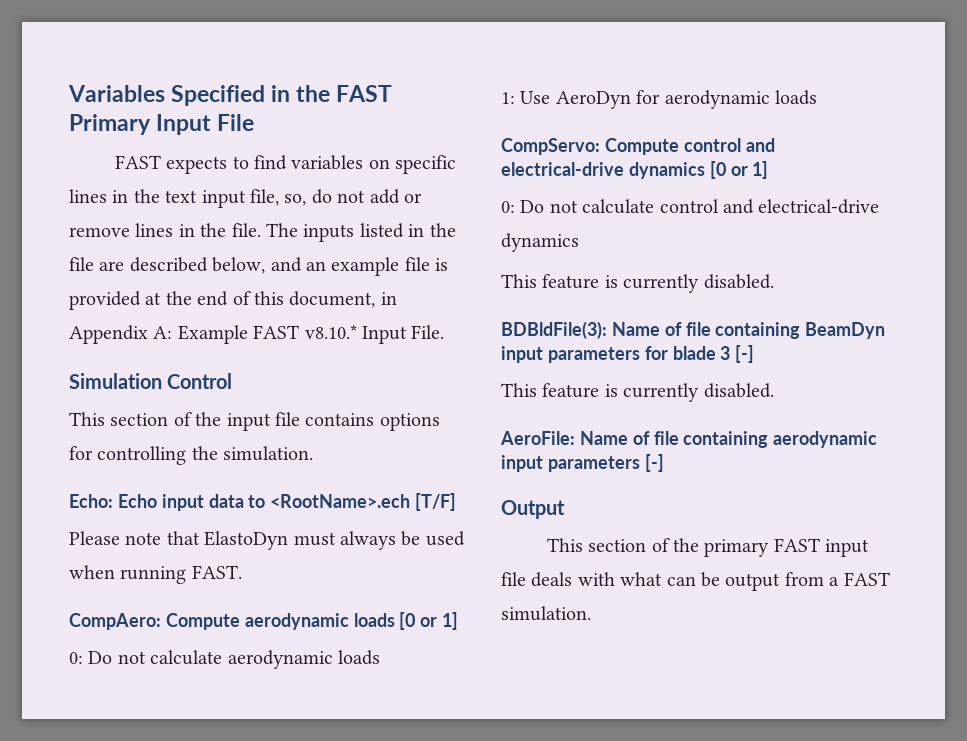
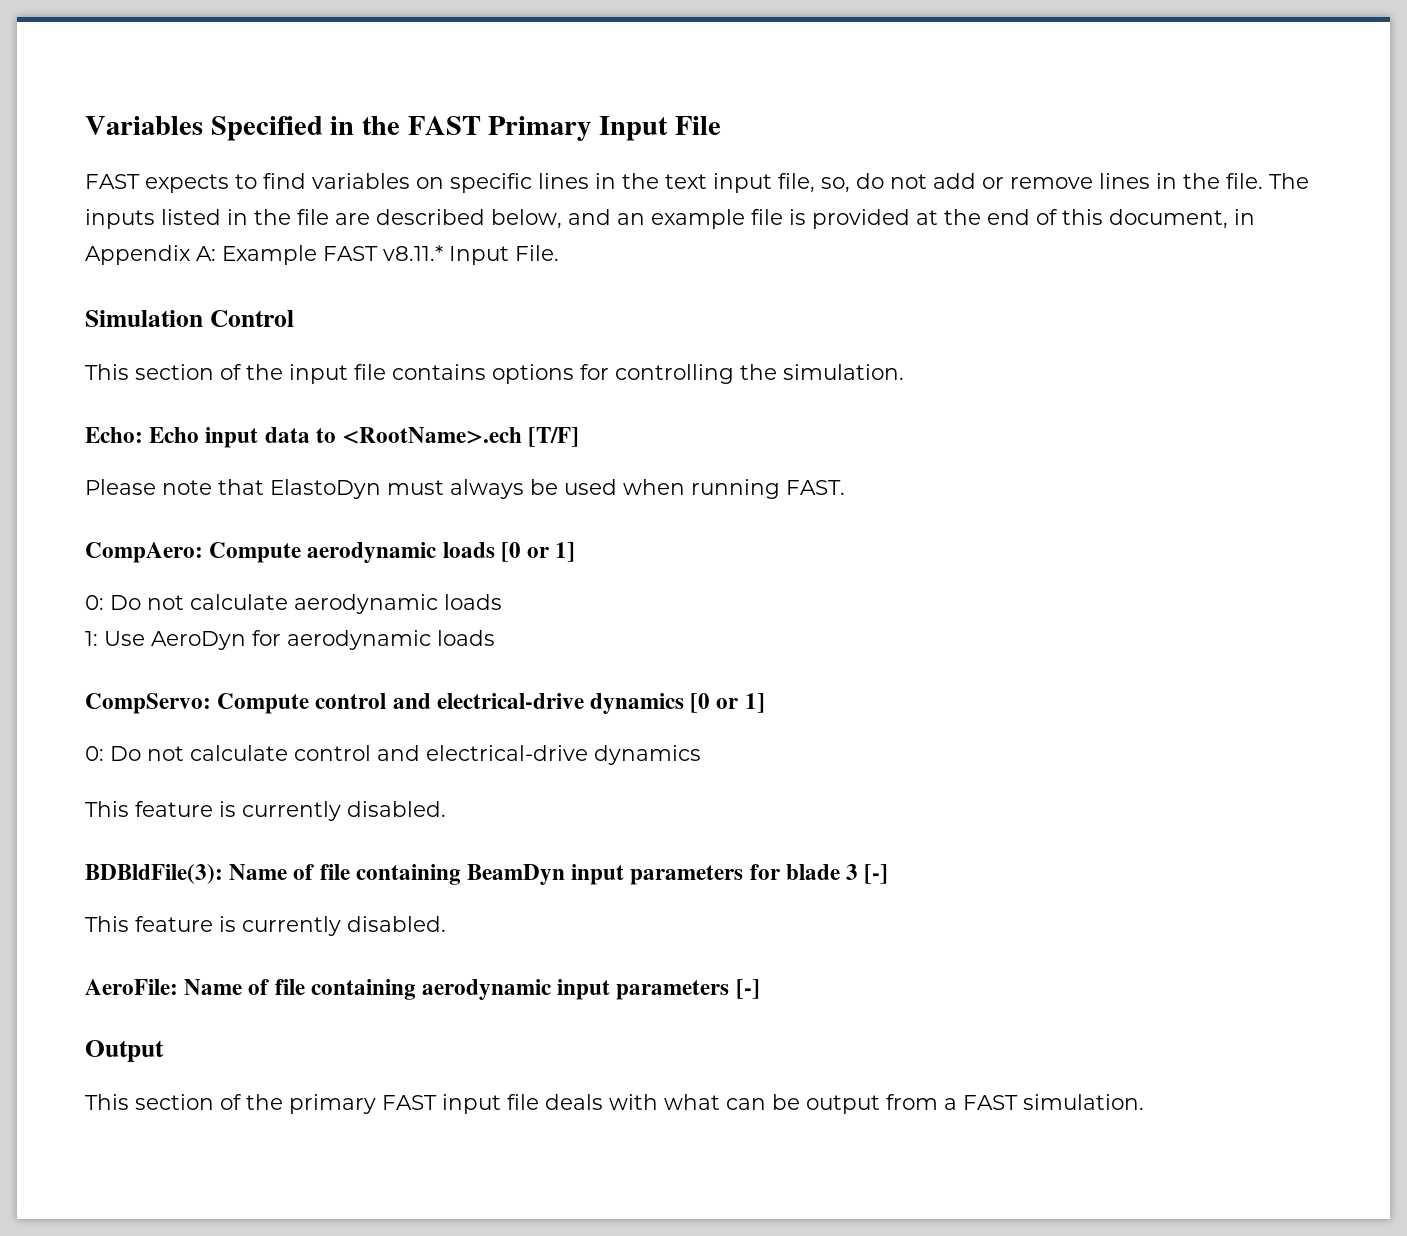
[304,325,357,339] v8.10.* -> [383,245,443,261] v8.11.*

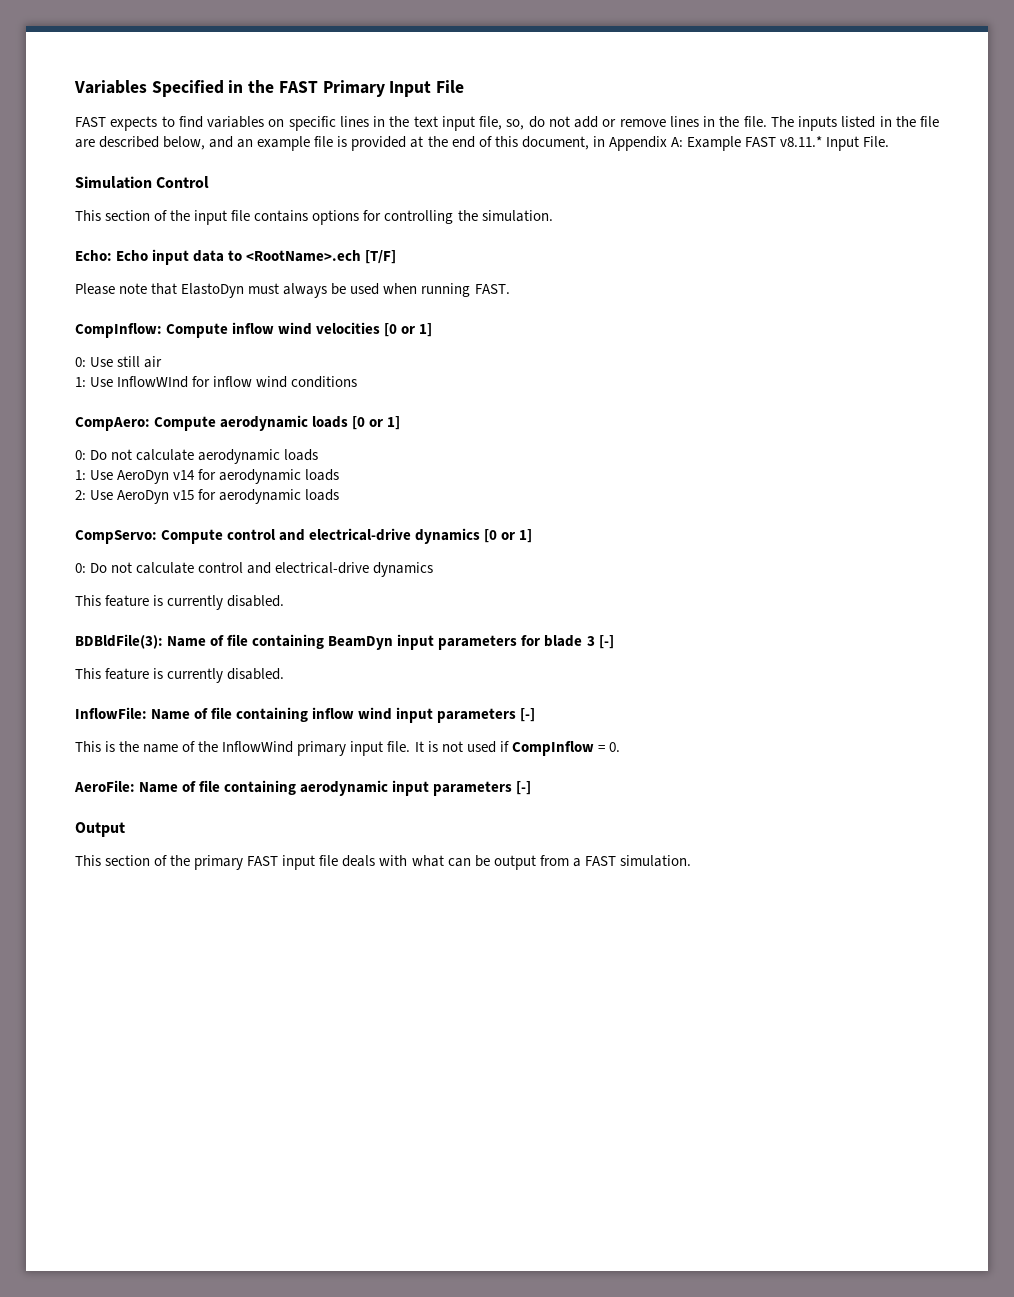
(845, 487) none -> [75,322,433,338] [75,356,163,368] [75,376,358,388] // CompInflow: Compute inflow wind velocities [0 or 1] // 0: Use still air // 1: Use InflowWInd for inflow wind conditions
(246, 640) none -> [173,469,340,484] [75,490,195,504] v14 for aerodynamic loads // 2: Use AeroDyn v15
(446, 924) none -> [75,707,536,723] [75,741,620,756] // InflowFile: Name of file containing inflow wind input parameters [-] // This is the name of the InflowWind primary input file. It is not used if CompInflow = 0.

